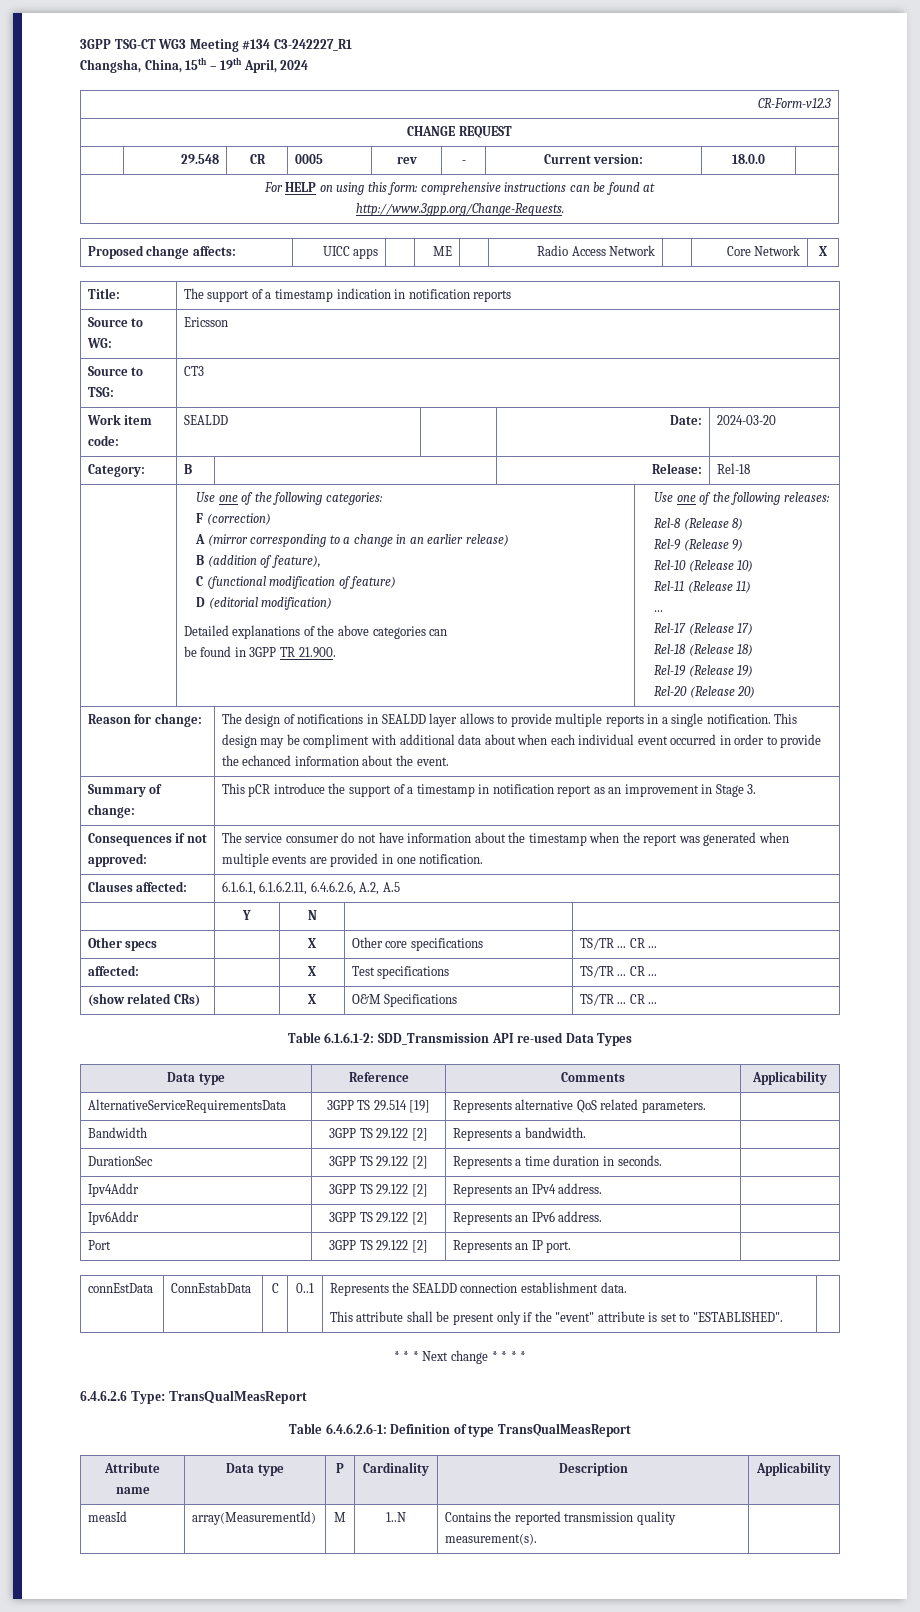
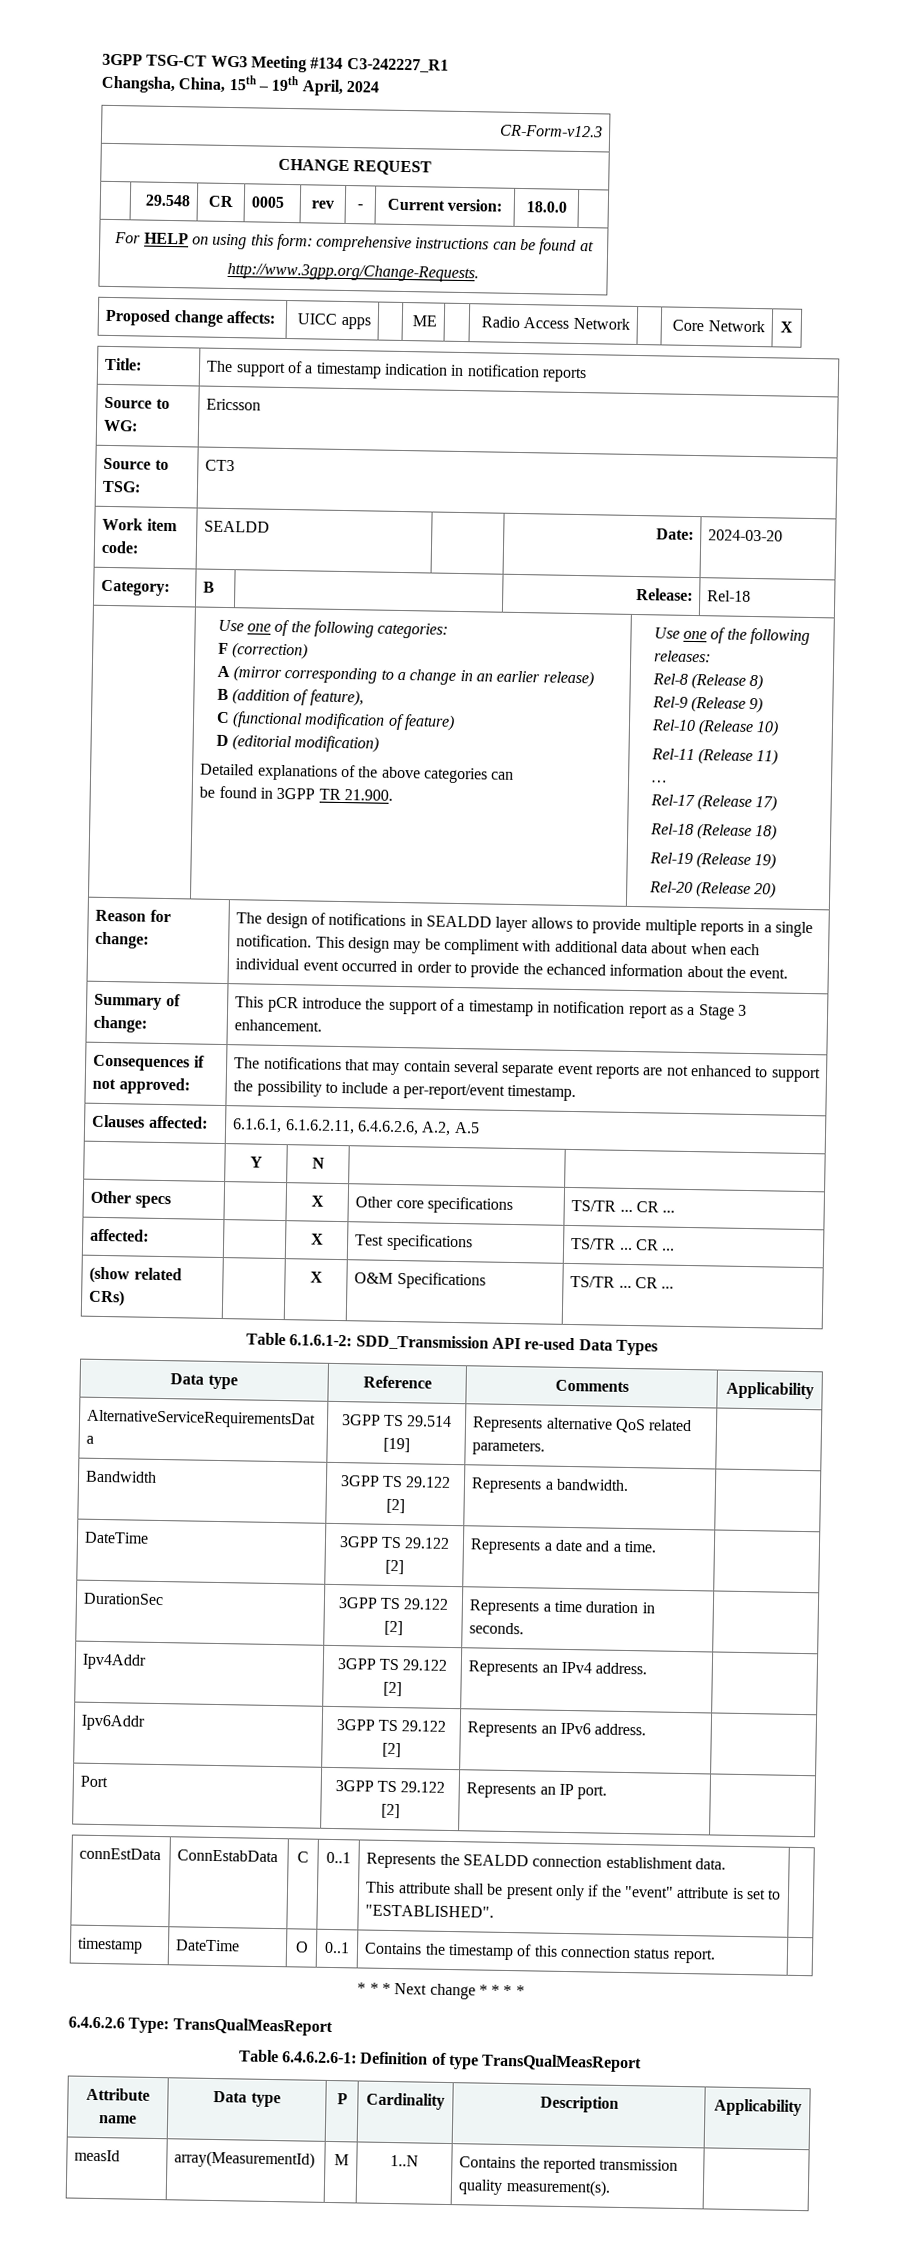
[608,784,757,797] an improvement in Stage 3. -> [687,1004,747,1020] [234,1019,323,1032] a Stage 3 enhancement.
[245,832,789,846] [221,853,484,867] service consumer do not have information about the timestamp when the report was generated when multiple events are provided in one notification. -> [263,1056,821,1083] [233,1080,577,1102] notifications that may contain several separate event reports are not enhanced to support the possibility to include a per-report/event timestamp.
(586, 1132) none -> [84,1531,150,1544] [338,1536,451,1549] [384,1559,404,1575] [470,1538,657,1555] // DateTime | 3GPP TS 29.122 [2] | Represents a date and a time. |
(783, 1317) none -> [77,1937,144,1954] [175,1939,241,1952] [294,1941,309,1953] [324,1941,350,1954] [364,1942,716,1964] // timestamp | DateTime | O | 0..1 | Contains the timestamp of this connection status report. |

